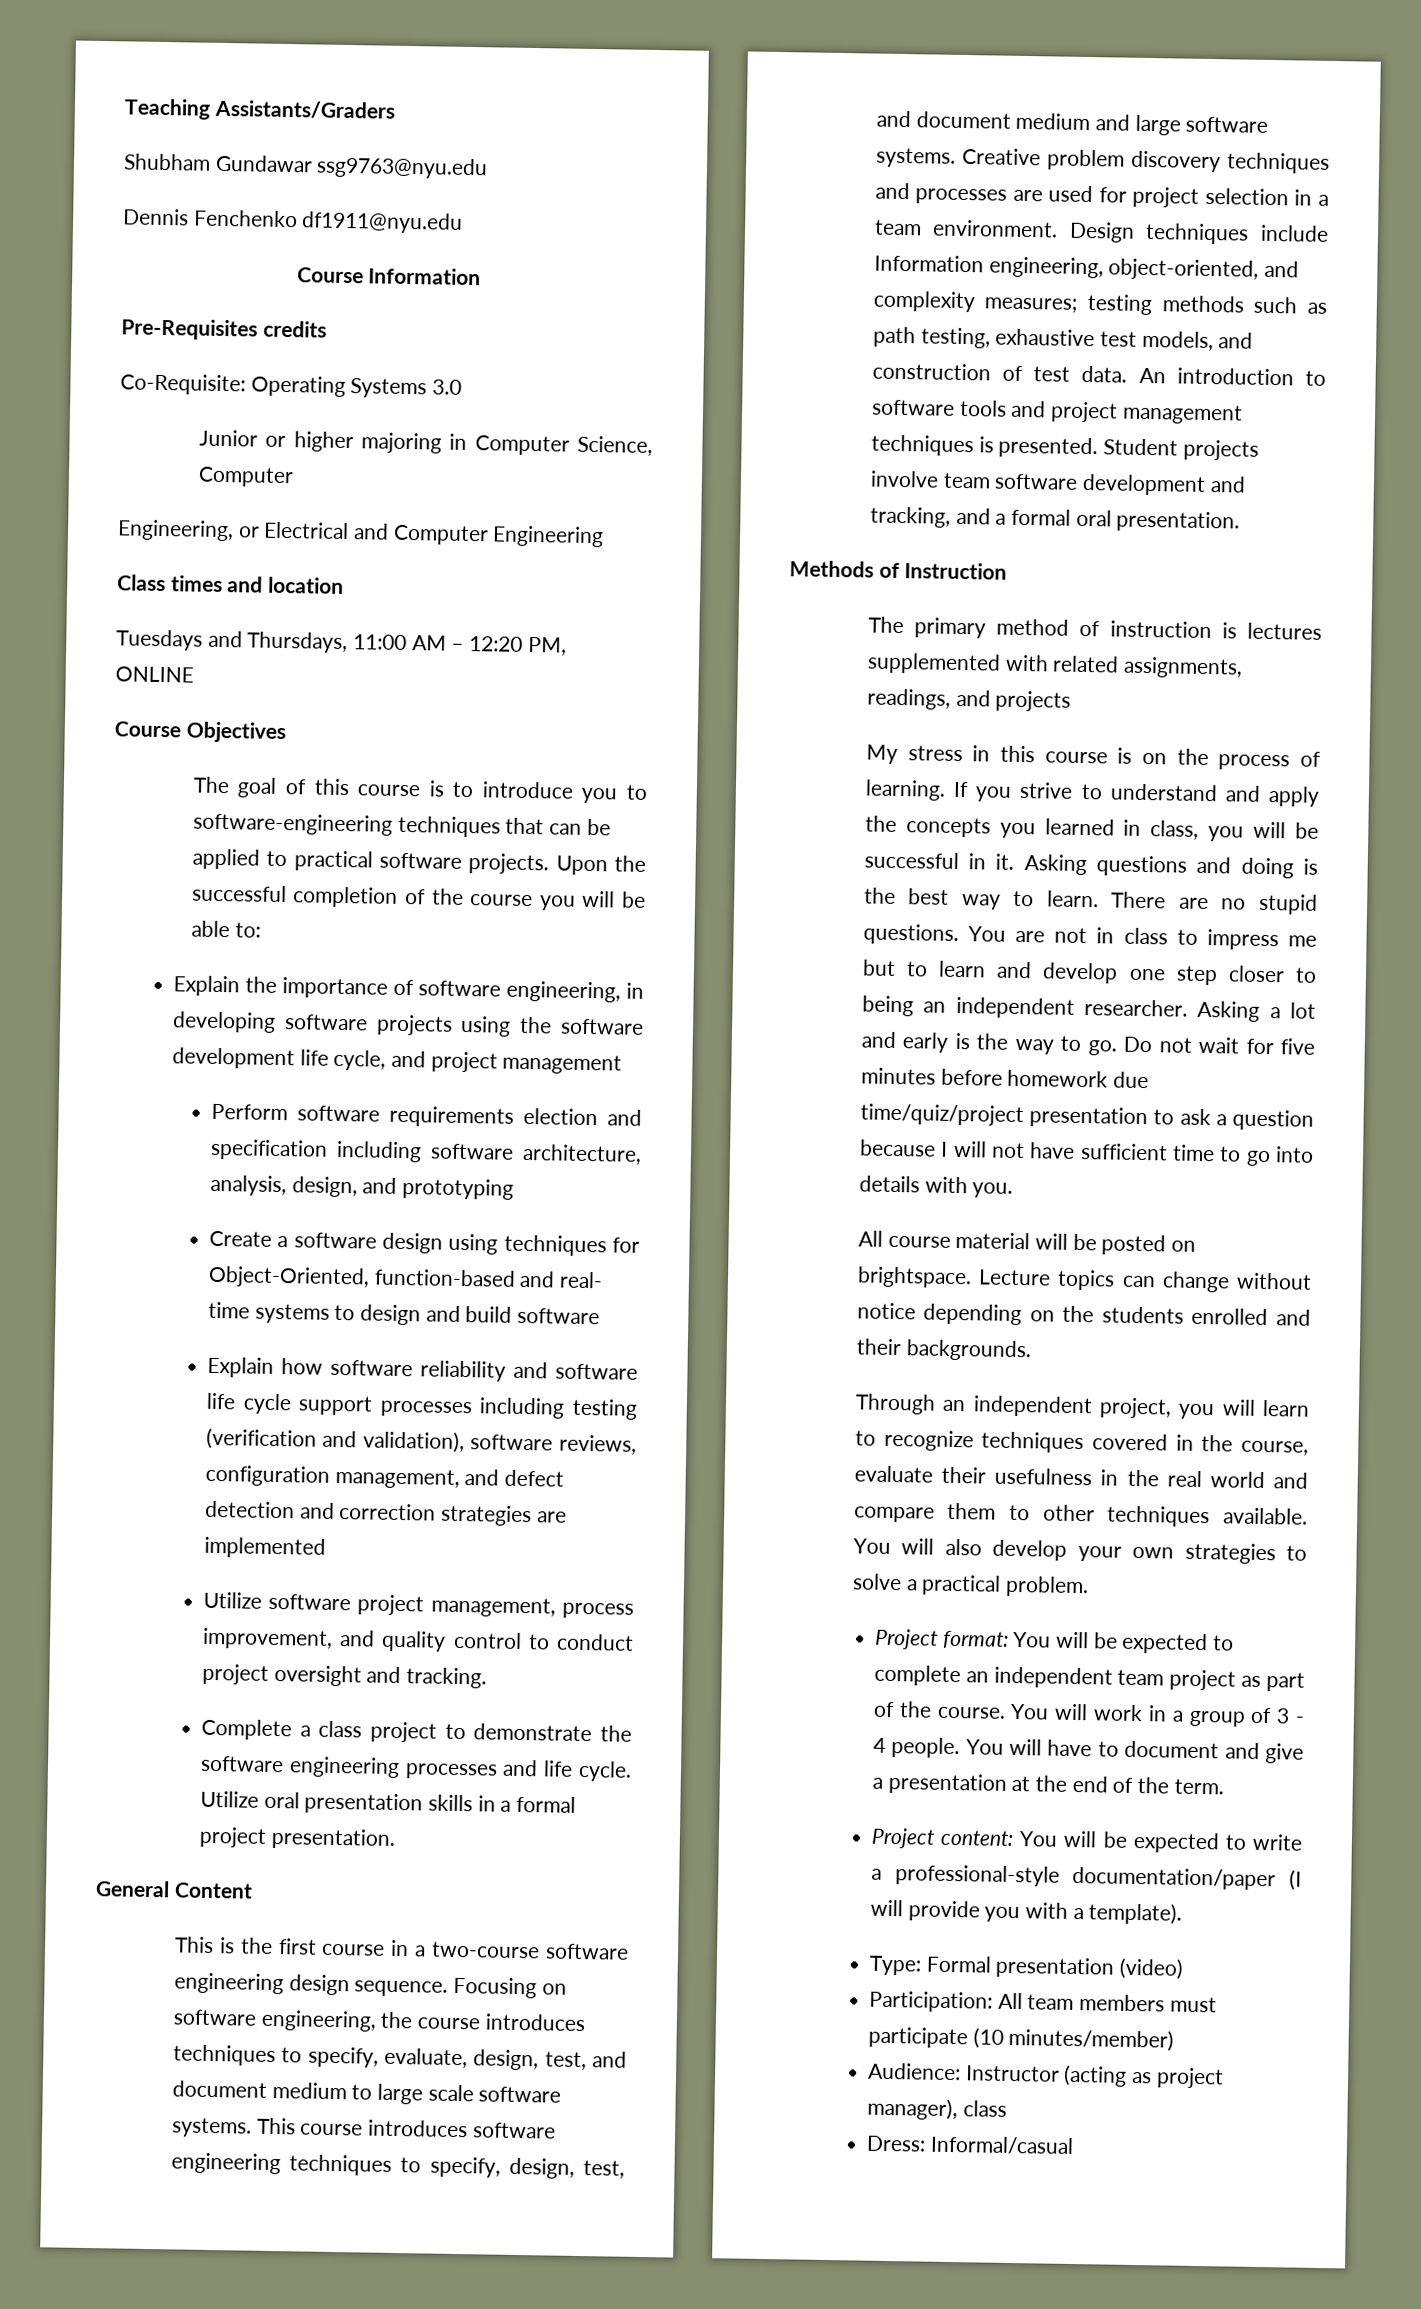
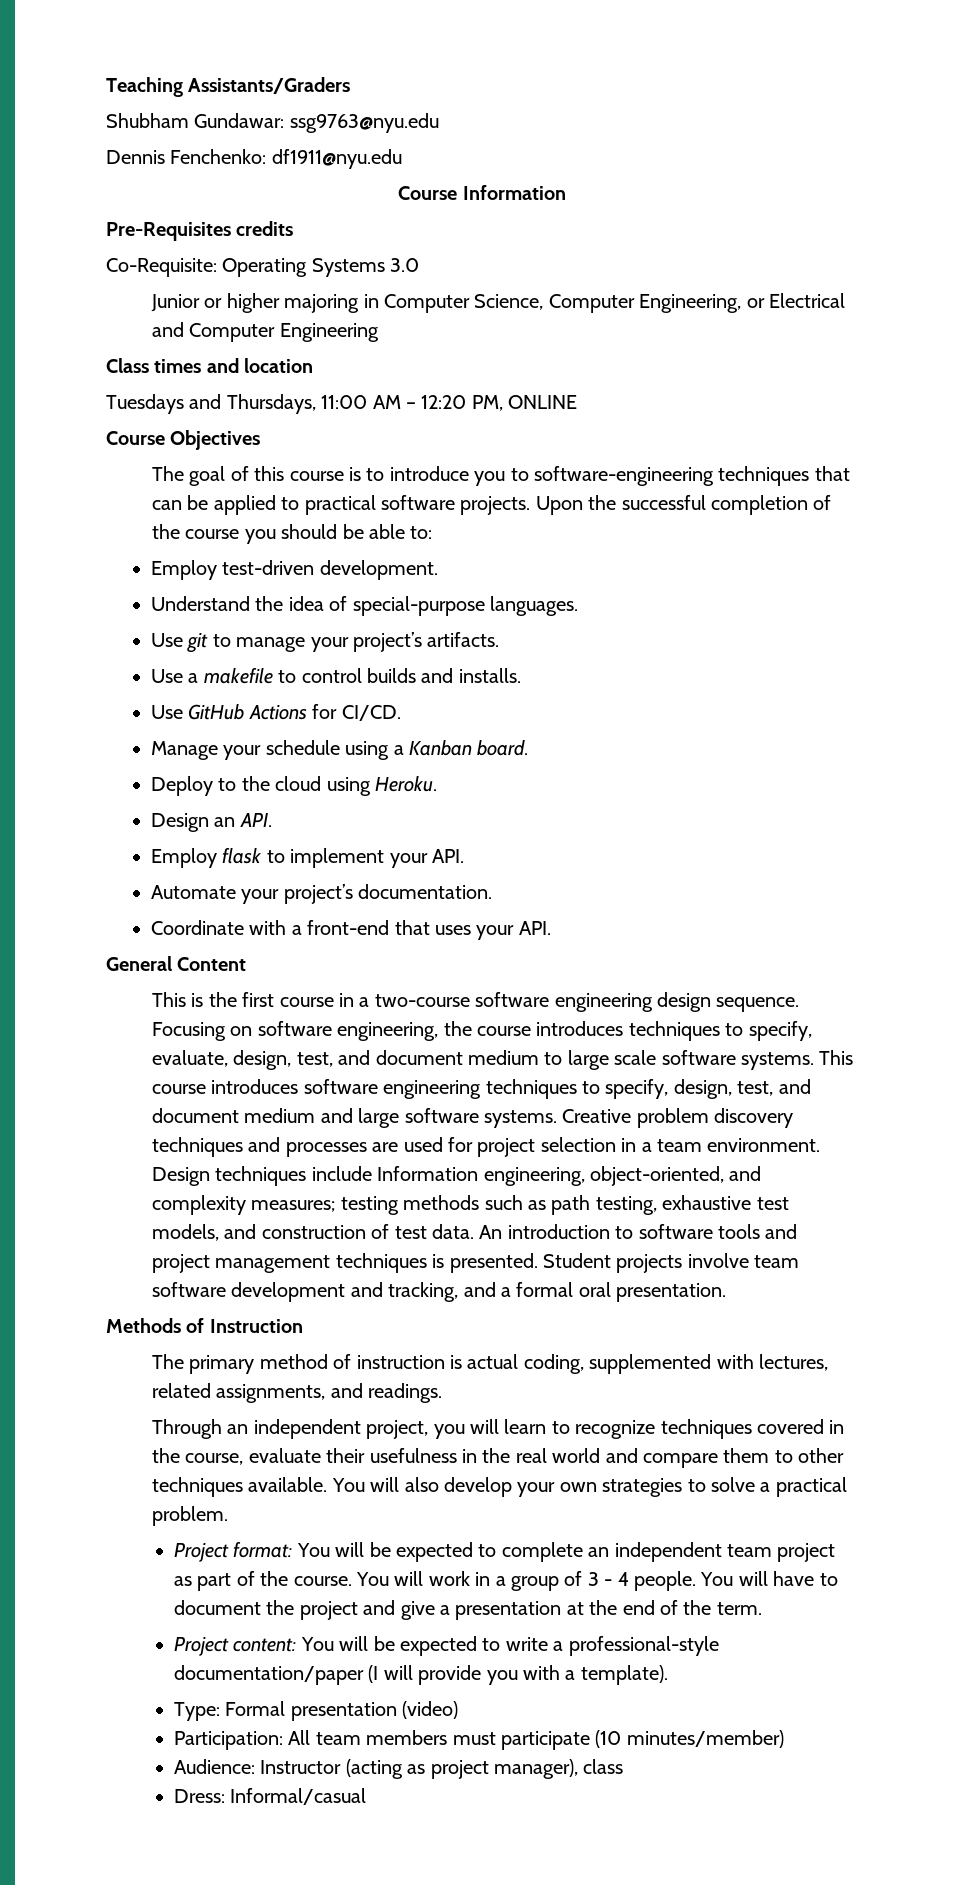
[214,154,313,173] Gundawar -> [194,113,285,128] Gundawar:
[193,209,298,228] Fenchenko -> [170,149,267,164] Fenchenko:
(294, 477) // -> (635, 303) none
[582,890,616,908] will -> [281,524,338,539] should
[173,975,644,1003] [172,1011,644,1037] [172,1047,623,1075] [210,1103,642,1128] [209,1138,642,1165] [209,1174,514,1200] [208,1230,640,1257] [207,1265,603,1289] [207,1301,600,1326] [206,1356,638,1382] [205,1392,638,1420] [205,1427,637,1455] [204,1464,564,1489] [204,1500,567,1527] [203,1536,326,1559] [202,1591,634,1619] [201,1627,635,1652] [201,1663,487,1689] [200,1718,632,1743] [199,1755,632,1782] [199,1790,576,1815] [198,1826,395,1850] Explain the importance of software engineering, in developing software projects using the software development life cycle, and project management // Perform software requirements election and specification including software architecture, analysis, design, and prototyping // Create a software design using techniques for Object-Oriented, function-based and real- time systems to design and build software // Explain how software reliability and software life cycle support processes including testing (verification and validation), software reviews, configuration management, and defect detection and correction strategies are implemented // Utilize software project management, process improvement, and quality control to conduct project oversight and tracking. // Complete a class project to demonstrate the software engineering processes and life cycle. Utilize oral presentation skills in a formal project presentation. -> [151,560,438,580] [151,596,579,616] [151,632,500,653] [151,668,521,684] [151,704,401,721] [151,740,529,760] [151,776,438,796] [151,813,272,832] [151,848,465,868] [151,884,493,904] [151,920,551,940] Employ test-driven development. // Understand the idea of special-purpose languages. // Use git to manage your project’s artifacts. // Use a makefile to control builds and installs. // Use GitHub Actions for CI/CD. // Manage your schedule using a Kanban board. // Deploy to the cloud using Heroku. // Design an API. // Employ flask to implement your API. // Automate your project’s documentation. // Coordinate with a front-end that uses your API.
[1247,622,1322,640] lectures -> [467,1354,584,1374] actual coding,
(1049, 663) none -> [759,1354,829,1371] lectures,
[866,688,1072,712] [865,744,1321,771] [864,779,1320,807] [864,815,1319,842] [863,851,1318,879] [863,887,1318,915] [862,923,1317,951] [861,959,1317,986] [861,995,1316,1022] [860,1031,1315,1056] [860,1067,1149,1089] [859,1103,1314,1131] [859,1139,1314,1167] [858,1175,1014,1198] [857,1230,1196,1256] [856,1266,1312,1293] [856,1302,1311,1326] [855,1338,1032,1362] readings, and projects // My stress in this course is on the process of learning. If you strive to understand and apply the concepts you learned in class, you will be successful in it. Asking questions and doing is the best way to learn. There are no stupid questions. You are not in class to impress me but to learn and develop one step closer to being an independent researcher. Asking a lot and early is the way to go. Do not wait for five minutes before homework due time/quiz/project presentation to ask a question because I will not have sufficient time to go into details with you. // All course material will be posted on brightspace. Lecture topics can change without notice depending on the students enrolled and their backgrounds. -> [330,1383,443,1403] and readings.
(1220, 1749) none -> [266,1600,358,1620] the project

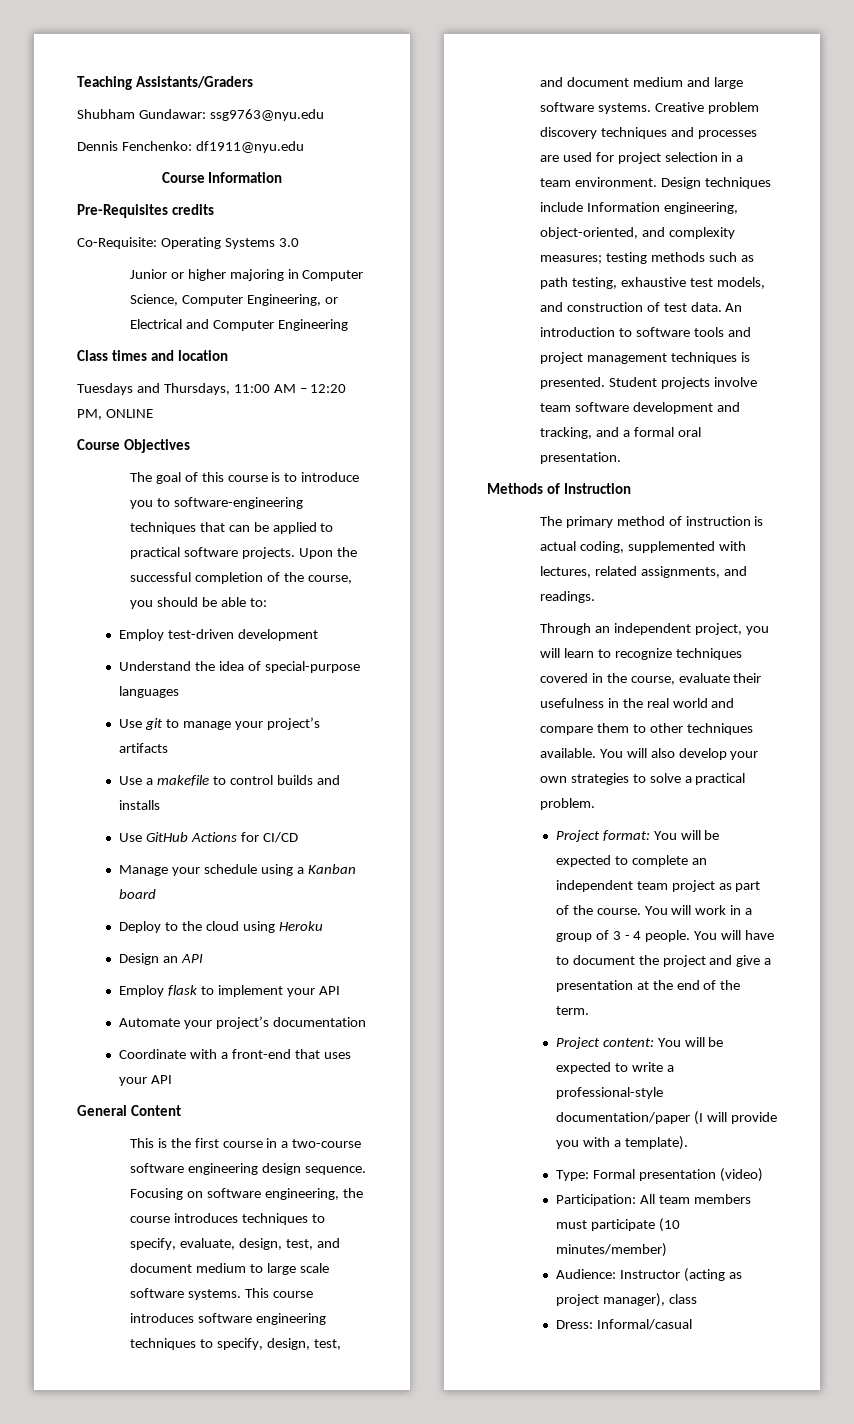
[185,529,240,539] course -> [307,575,352,584] course,
[319,560,438,580] development. -> [238,629,319,641] development
[490,596,579,616] languages. -> [119,686,180,698] languages
[427,632,500,647] artifacts. -> [119,743,169,753] artifacts
[458,668,521,683] installs. -> [119,800,161,810] installs
[341,705,401,721] CI/CD. -> [263,832,299,843] CI/CD
[477,740,529,756] board. -> [119,889,157,899] board
[375,776,438,792] Heroku. -> [278,921,323,931] Heroku
[239,813,272,827] API. -> [181,954,204,963] API
[432,849,465,863] API. -> [318,986,340,995] API
[358,884,493,899] documentation. -> [273,1017,367,1027] documentation
[518,921,551,935] API. -> [151,1075,173,1084] API

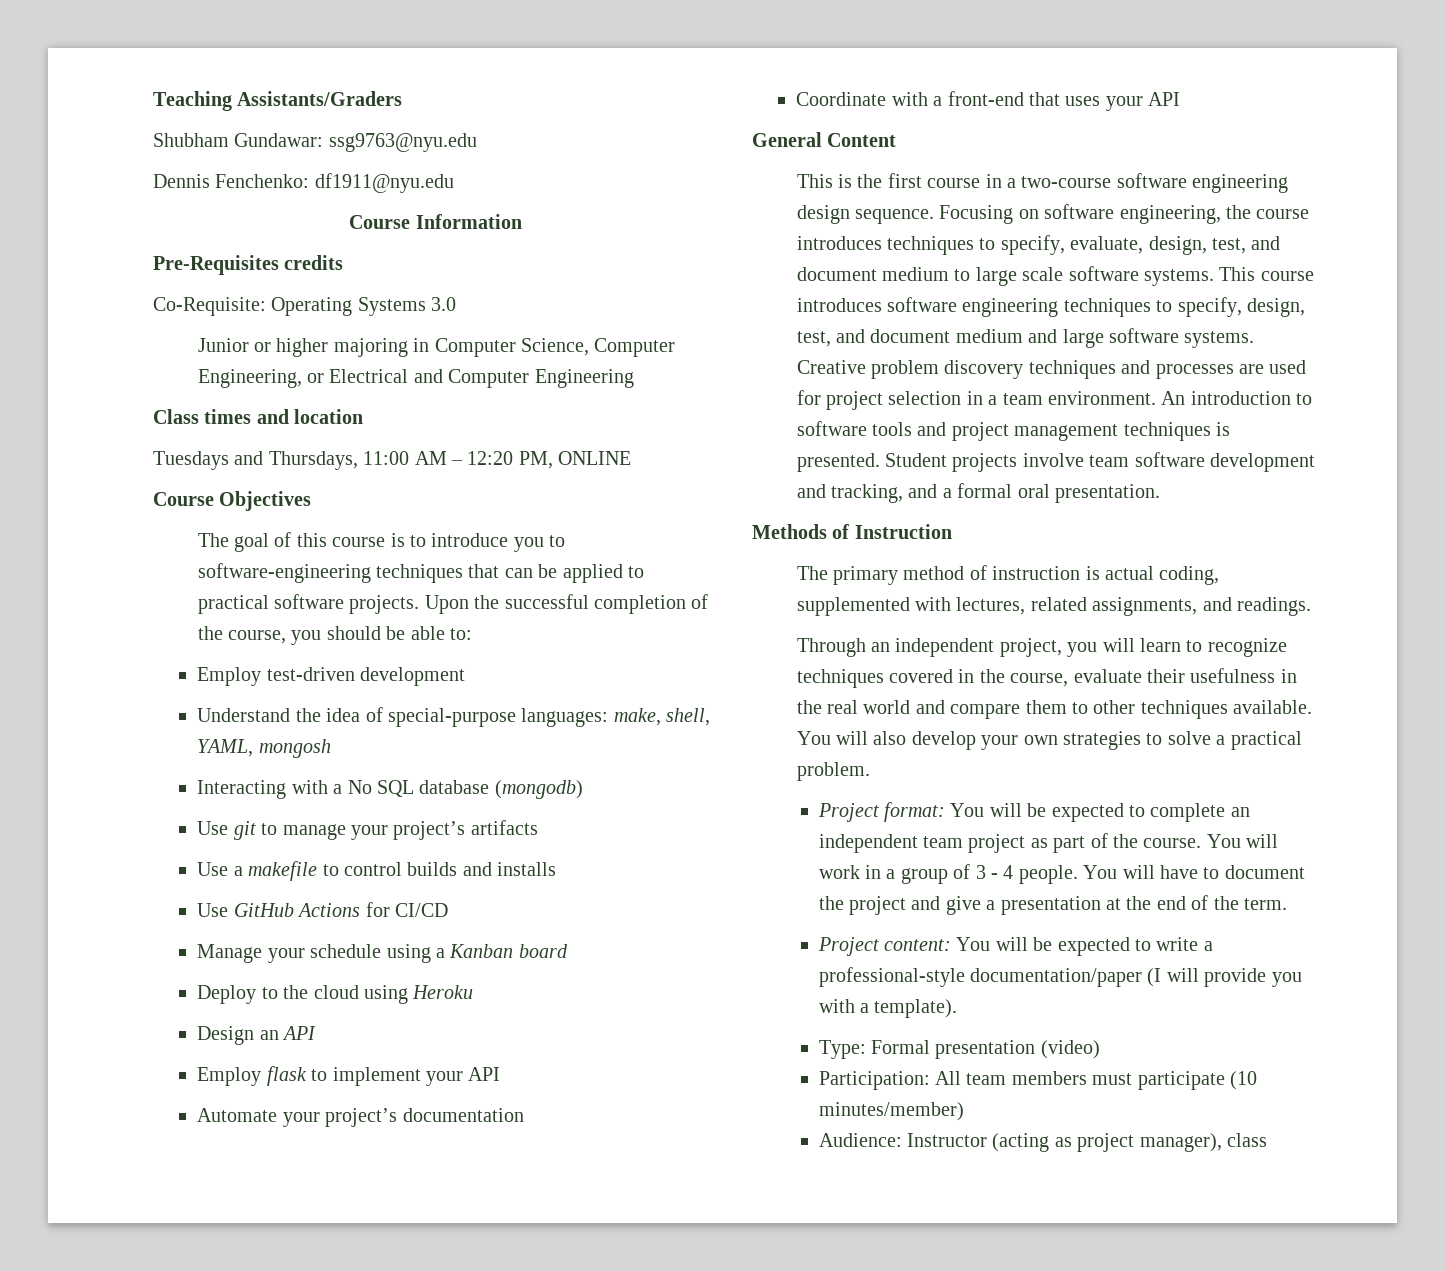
[119,686,180,698] languages -> [521,708,711,727] [197,739,331,758] [197,780,583,799] languages: make, shell, YAML, mongosh // Interacting with a No SQL database (mongodb)
[660,177,771,189] [539,202,738,214] [539,227,735,239] [539,252,754,264] [539,277,765,289] [539,302,722,312] Design techniques include Information engineering, object-oriented, and complexity measures; testing methods such as path testing, exhaustive test models, and construction of test data. -> (1156, 398) none
[555,1319,692,1330] // Dress: Informal/casual -> (1267, 1140) none

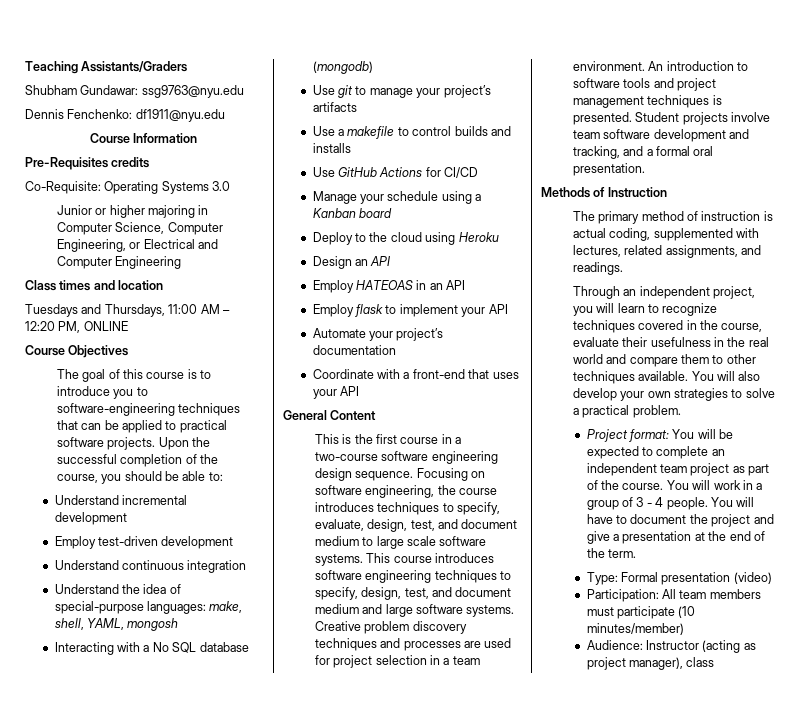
(472, 634) none -> [54,495,188,505] [54,512,127,525] // Understand incremental development
(466, 676) none -> [54,560,247,573] // Understand continuous integration
(317, 1033) none -> [312,280,466,293] // Employ HATEOAS in an API
[817,937,1213,956] [818,967,1302,987] [818,999,958,1018] // Project content: You will be expected to write a professional-style documentation/paper (I will provide you with a template). -> (637, 553) none

